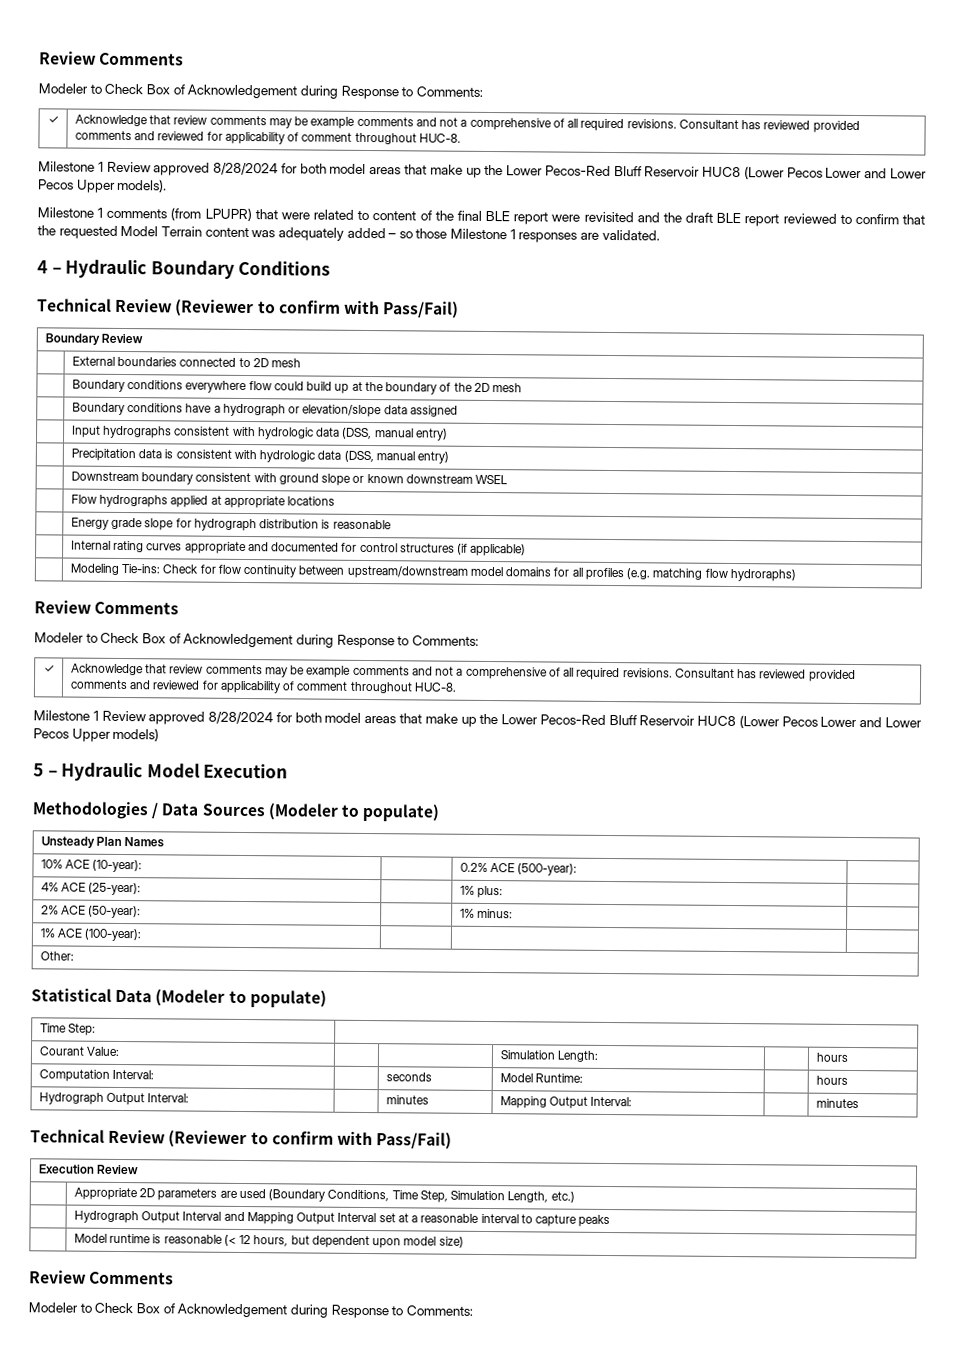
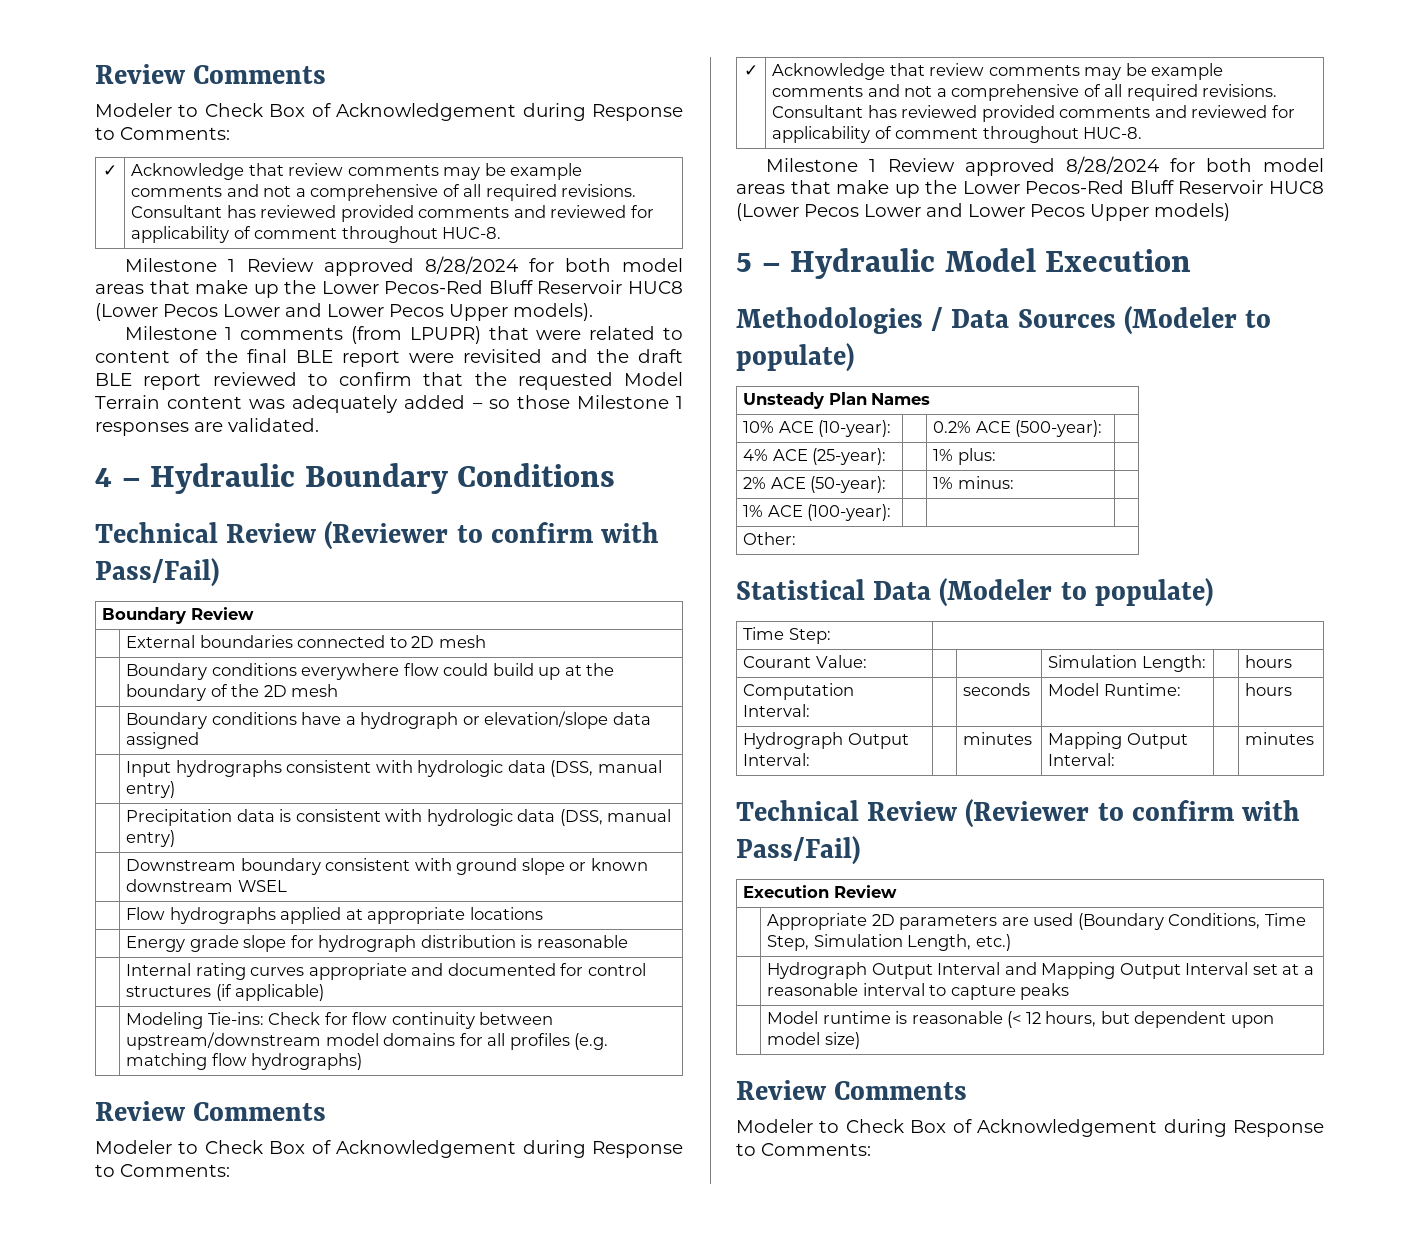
[729,568,796,582] hydroraphs) -> [251,1053,363,1070] hydrographs)

